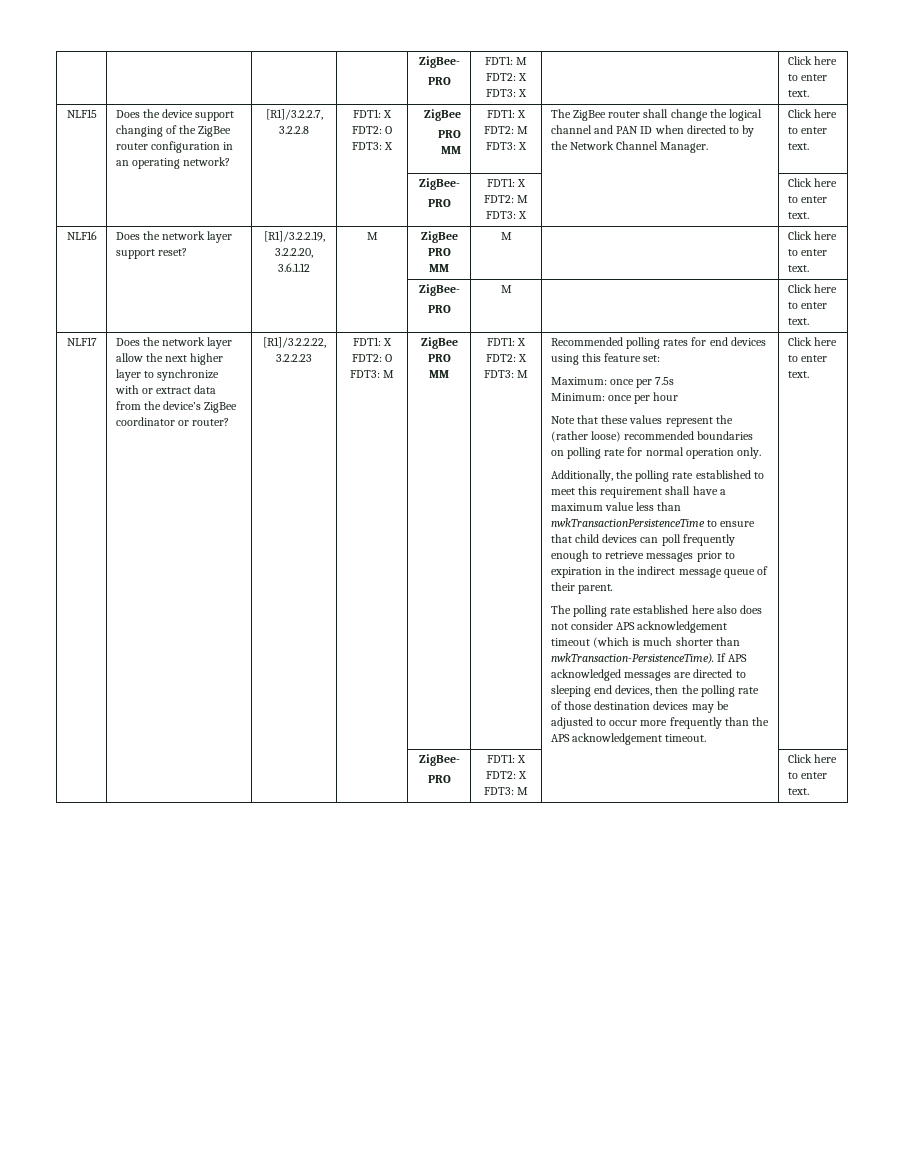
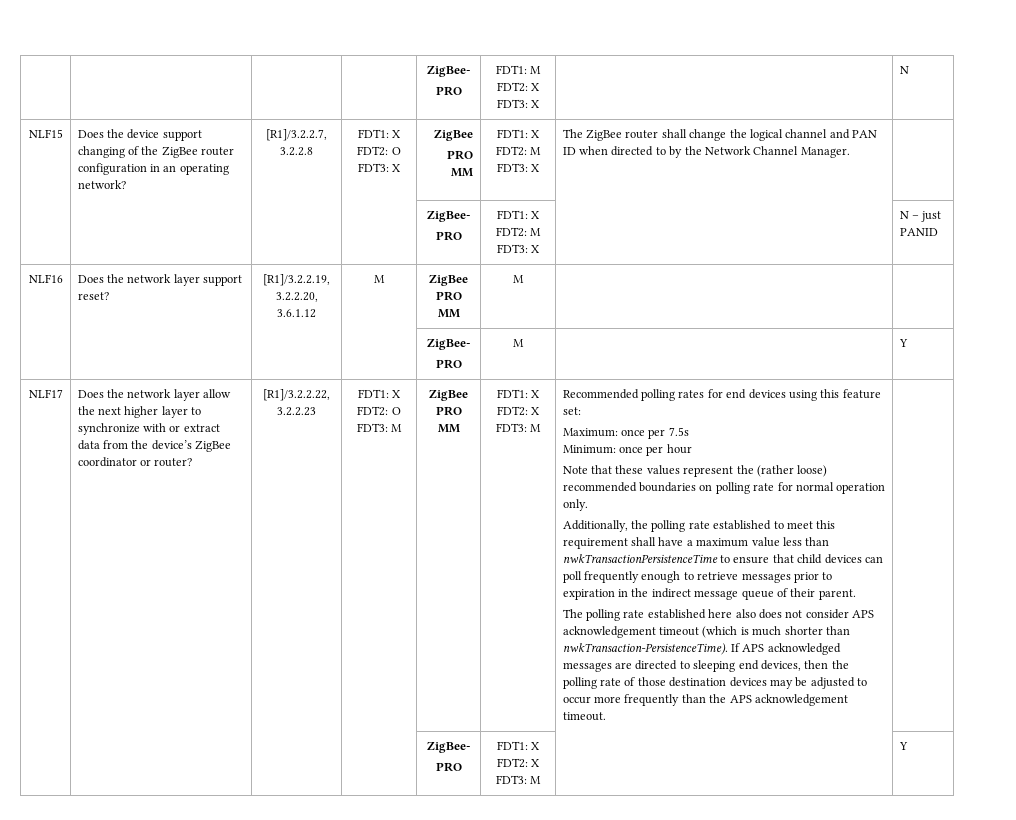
[787,56,837,65] [787,74,827,81] [787,90,809,97] Click here to enter text. -> [899,66,909,74] N
[787,109,837,118] [787,127,827,134] [787,143,809,150] Click here to enter text. -> (850, 152) none
[787,178,837,187] [787,196,827,203] [787,212,809,219] Click here to enter text. -> [899,211,942,222] [899,228,938,236] N – just PANID
[787,231,837,240] [787,249,827,256] [787,265,809,272] [418,284,460,296] [427,305,451,313] [500,285,512,293] [787,284,837,293] [787,302,827,309] [787,318,809,325] Click here to enter text. // | | | | ZigBee- // PRO | M | | Click here to enter text. -> [427,338,470,350] [435,359,462,369] [513,339,524,347] [898,339,908,347] // | | | | ZigBee- // PRO | M | | Y
[787,337,837,346] [787,355,827,362] [787,371,809,378] Click here to enter text. -> (606, 716) none
[787,754,837,763] [787,772,827,779] [787,788,809,795] Click here to enter text. -> [898,742,908,750] Y

